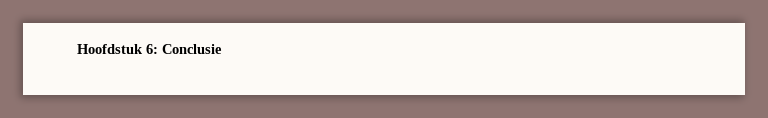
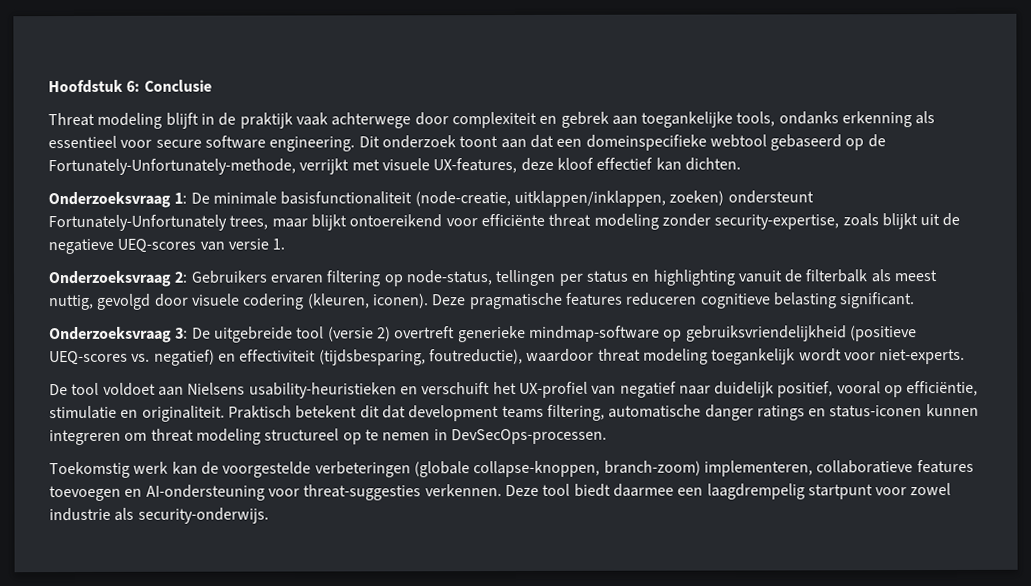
(222, 49) none -> [48,111,936,129] [48,134,886,152] [48,157,741,176] [48,190,814,209] [48,212,961,232] [48,238,286,255] [48,269,938,288] [49,292,916,311] [49,325,917,344] [49,348,966,366] [49,380,979,399] [49,403,979,422] [49,428,607,446] [49,459,974,479] [49,483,952,502] [49,507,269,524] // Threat modeling blijft in de praktijk vaak achterwege door complexiteit en gebrek aan toegankelijke tools, ondanks erkenning als essentieel voor secure software engineering. Dit onderzoek toont aan dat een domeinspecifieke webtool gebaseerd op de Fortunately-Unfortunately-methode, verrijkt met visuele UX-features, deze kloof effectief kan dichten. // Onderzoeksvraag 1: De minimale basisfunctionaliteit (node-creatie, uitklappen/inklappen, zoeken) ondersteunt Fortunately-Unfortunately trees, maar blijkt ontoereikend voor efficiënte threat modeling zonder security-expertise, zoals blijkt uit de negatieve UEQ-scores van versie 1. // Onderzoeksvraag 2: Gebruikers ervaren filtering op node-status, tellingen per status en highlighting vanuit de filterbalk als meest nuttig, gevolgd door visuele codering (kleuren, iconen). Deze pragmatische features reduceren cognitieve belasting significant. // Onderzoeksvraag 3: De uitgebreide tool (versie 2) overtreft generieke mindmap-software op gebruiksvriendelijkheid (positieve UEQ-scores vs. negatief) en effectiviteit (tijdsbesparing, foutreductie), waardoor threat modeling toegankelijk wordt voor niet-experts. // De tool voldoet aan Nielsens usability-heuristieken en verschuift het UX-profiel van negatief naar duidelijk positief, vooral op efficiëntie, stimulatie en originaliteit. Praktisch betekent dit dat development teams filtering, automatische danger ratings en status-iconen kunnen integreren om threat modeling structureel op te nemen in DevSecOps-processen. // Toekomstig werk kan de voorgestelde verbeteringen (globale collapse-knoppen, branch-zoom) implementeren, collaboratieve features toevoegen en AI-ondersteuning voor threat-suggesties verkennen. Deze tool biedt daarmee een laagdrempelig startpunt voor zowel industrie als security-onderwijs.

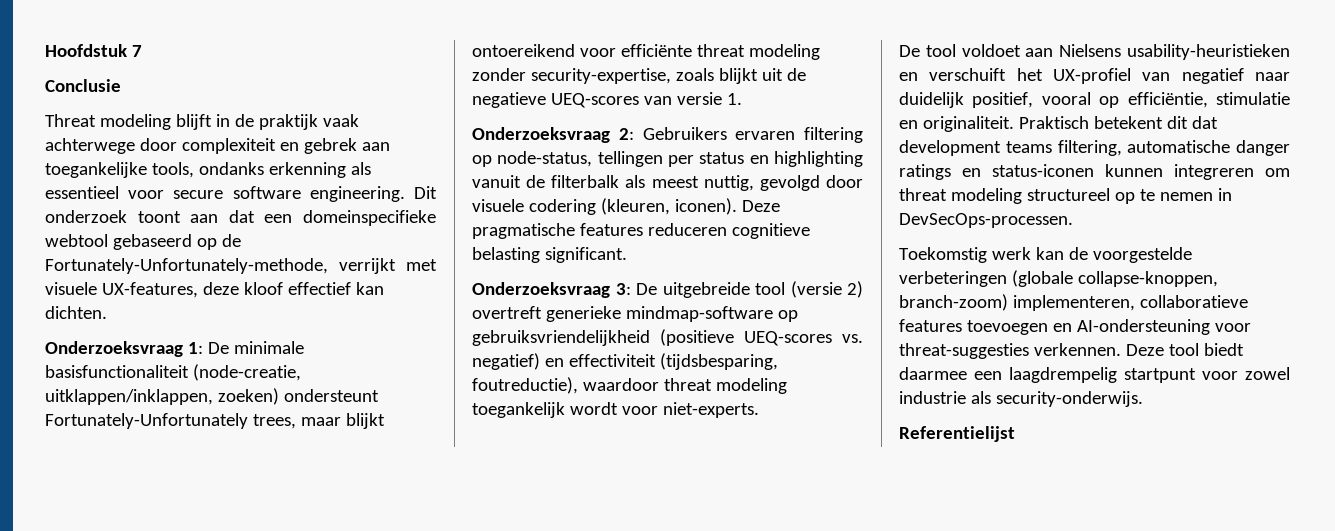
[126,80,141,92] 6: -> [131,45,142,57] 7 //
(269, 515) none -> [899,426,1015,442] // Referentielijst

